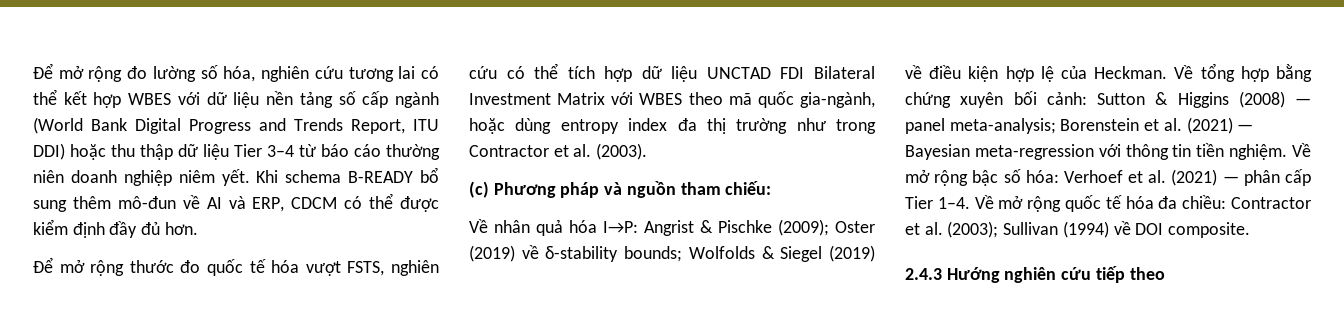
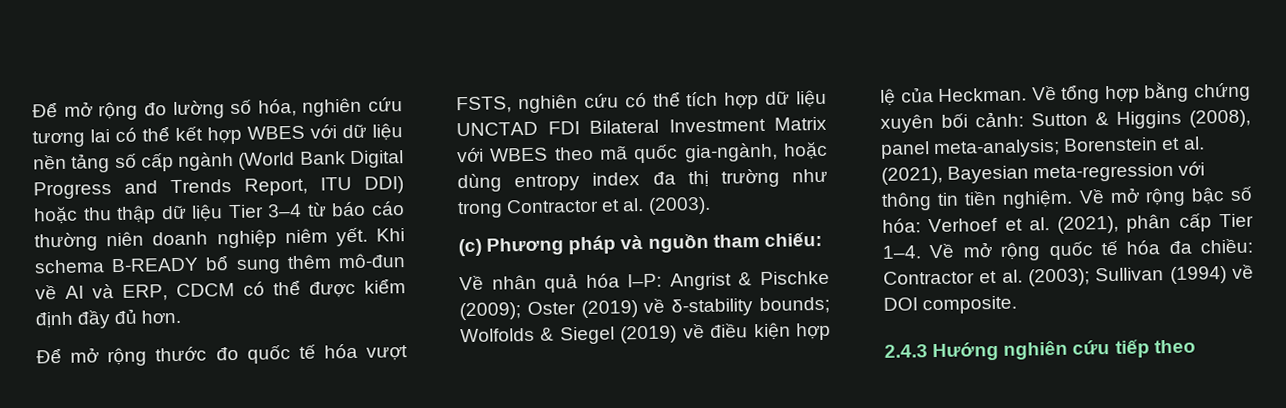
[603,221,638,233] I→P: -> [627,273,663,288] I–P:
[1238,91,1311,108] (2008) — -> [1189,109,1251,128] (2008),
[1186,117,1254,134] (2021) — -> [881,166,943,185] (2021),
[1171,169,1239,186] (2021) — -> [1057,215,1120,234] (2021),

